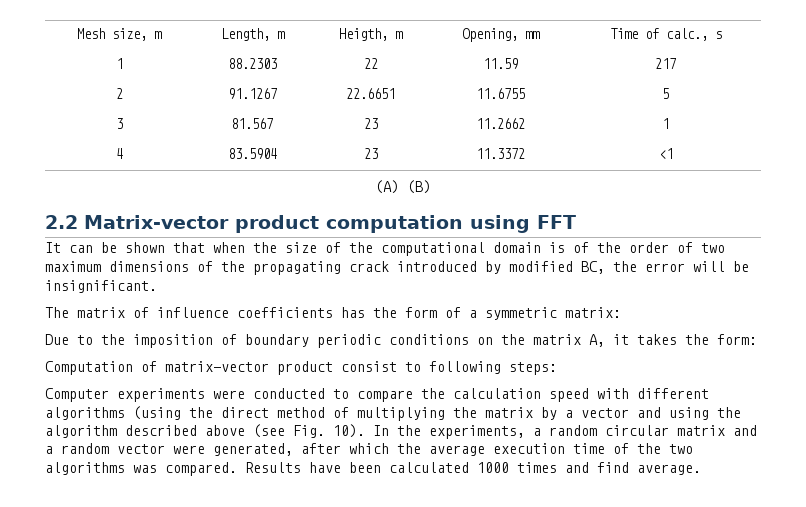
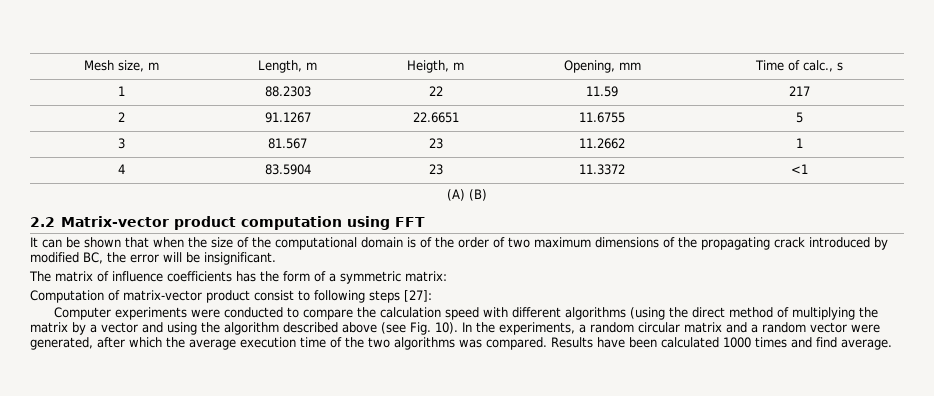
[45,334,757,348] // Due to the imposition of boundary periodic conditions on the matrix A, it takes the form: -> (447, 276) none
[509,362,557,375] steps: -> [369,290,432,303] steps [27]:

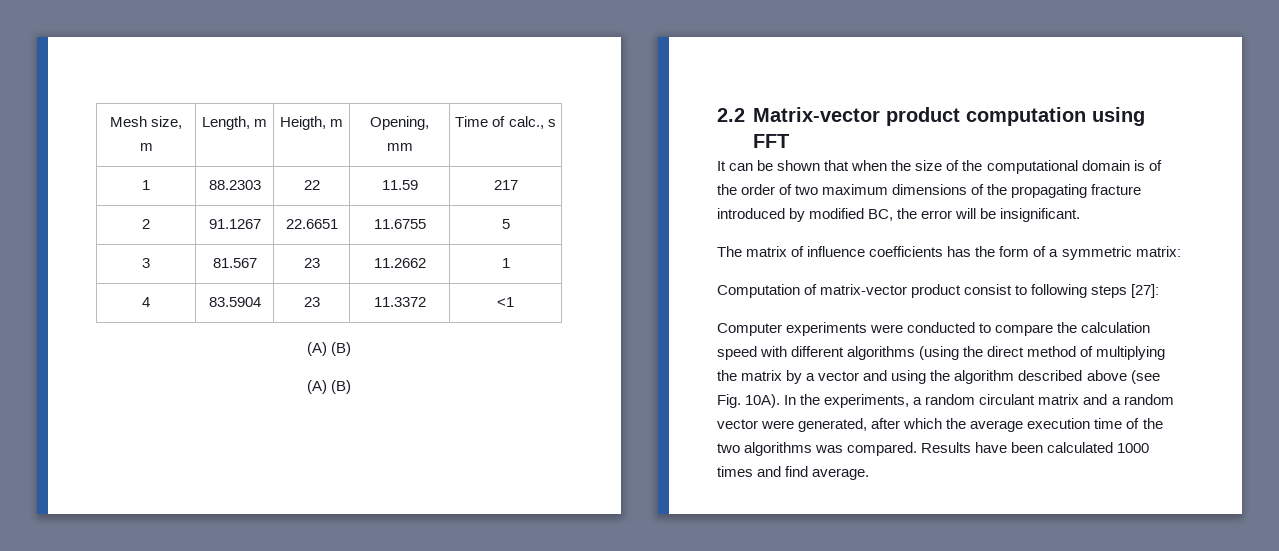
(487, 195) none -> [306,380,352,394] // (A) (B)
[774,237,805,248] crack -> [1091,184,1142,195] fracture
[435,322,458,334] 10). -> [745,394,781,408] 10A).
[638,322,680,333] circular -> [979,394,1036,405] circulant

